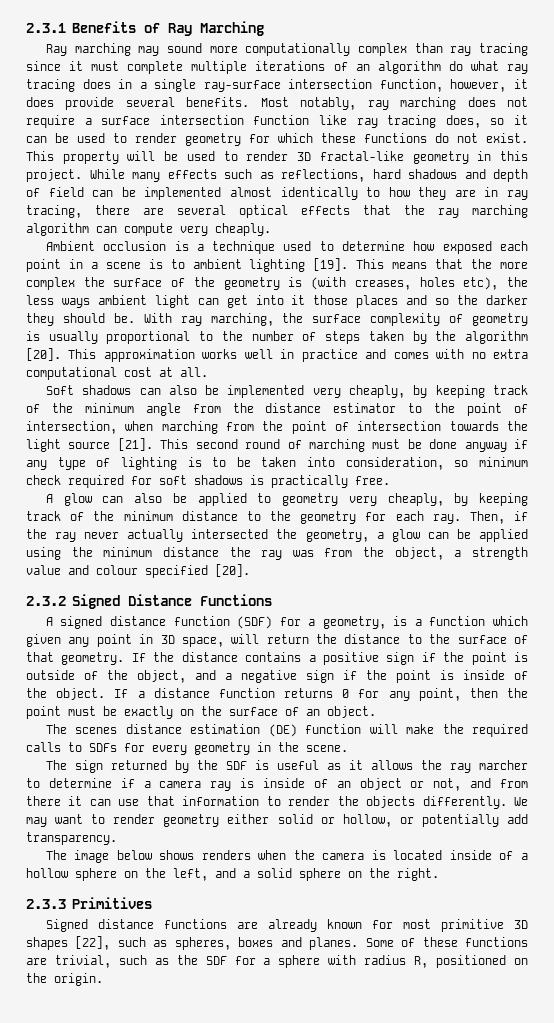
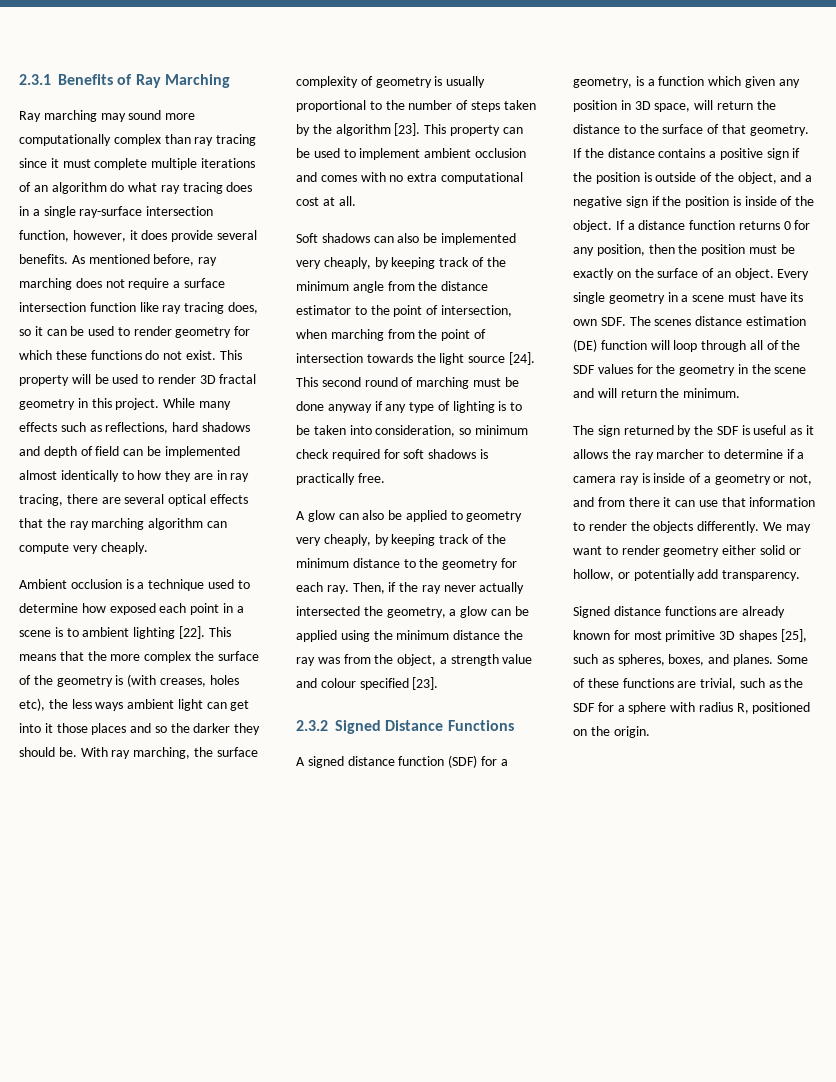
[260,97,357,110] Most notably, -> [71,254,195,266] As mentioned before,
[319,151,404,161] fractal-like -> [219,374,257,384] fractal
[313,258,349,271] [19]. -> [178,626,205,639] [22].
[26,348,358,362] [20]. This approximation works well in practice -> [394,123,523,136] [296,148,526,160] [23]. This property can be used to implement ambient occlusion
[117,438,153,451] [21]. -> [508,352,535,365] [24].
[215,564,250,577] [20]. -> [412,677,439,690] [23].
[96,634,132,647] point -> [573,100,617,112] position
[471,652,507,665] point -> [595,172,640,184] position
[396,670,431,683] point -> [685,196,730,208] position
[418,688,461,701] point, -> [596,244,645,256] position,
[26,706,61,719] point -> [701,244,746,256] position
(376, 712) // -> [777,269,810,280] [573,292,804,304] [573,317,626,326] Every single geometry in a scene must have its own SDF.
[406,724,529,737] [26,742,348,755] make the required calls to SDFs for every geometry in the scene. -> [673,340,801,352] [573,364,807,376] [573,388,741,398] loop through all of the SDF values for the geometry in the scene and will return the minimum.
[336,778,402,790] an object -> [703,474,771,485] a geometry
[45,850,529,863] [26,868,439,881] [26,897,152,909] // The image below shows renders when the camera is located inside of a hollow sphere on the left, and a solid sphere on the right. // 2.3.3 Primitives -> (801, 575) none
[75,936,111,950] [22], -> [780,629,807,642] [25],
[238,937,274,947] boxes -> [668,654,705,666] boxes,

